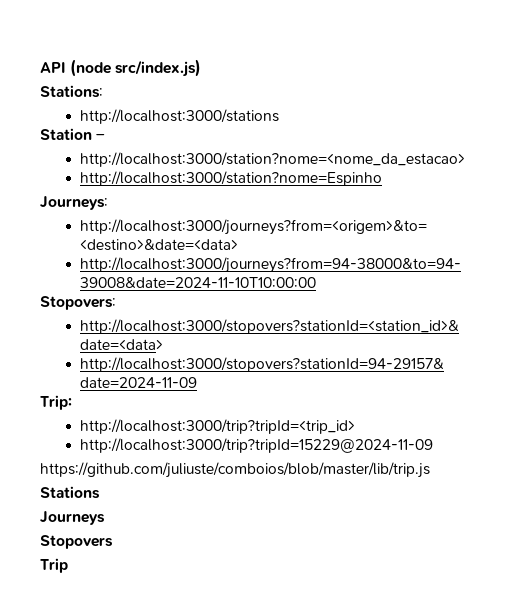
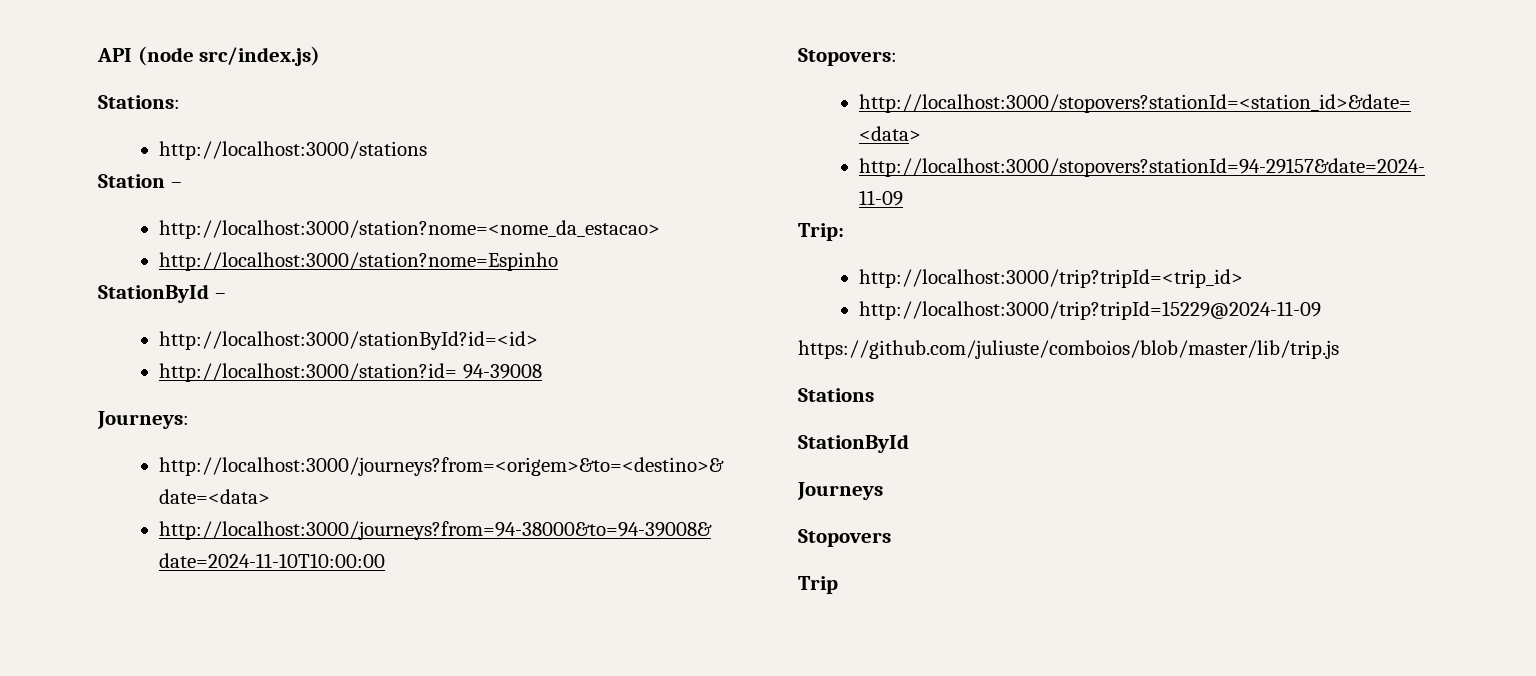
(382, 178) none -> [98,284,226,303] [159,331,539,350] [159,363,542,382] // StationById – // http://localhost:3000/stationById?id=<id> // http://localhost:3000/station?id= 94-39008
(100, 492) none -> [798,434,909,453] // StationById

